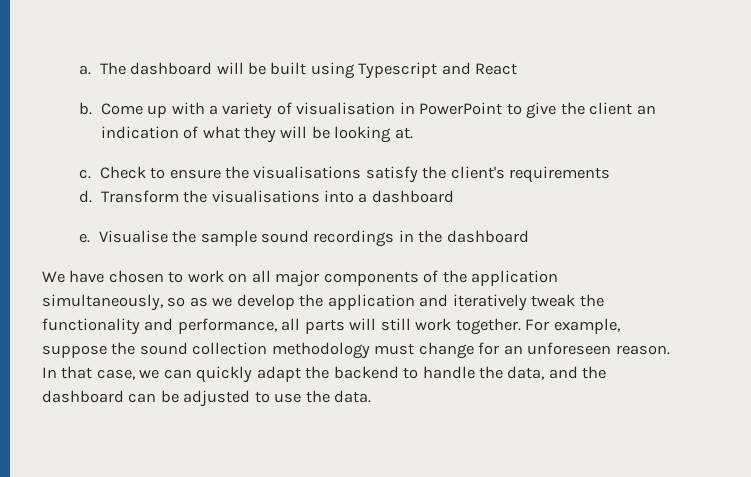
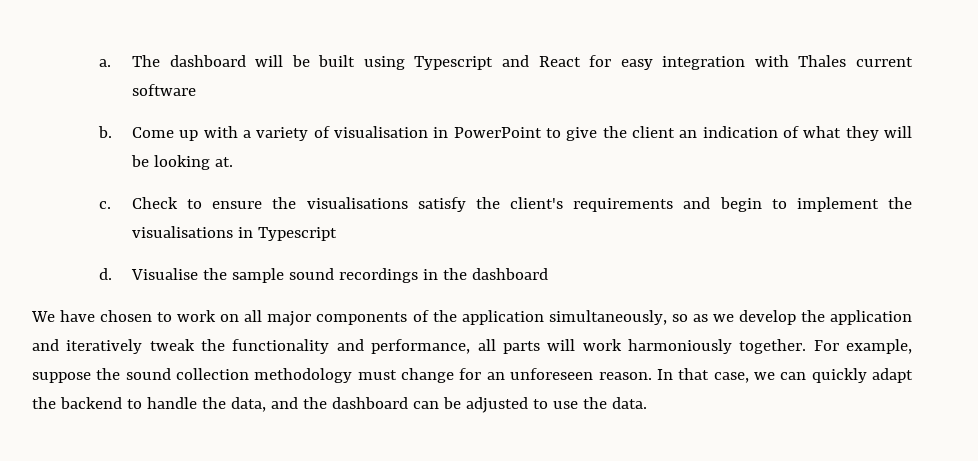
(518, 69) none -> [589,55,914,70] [131,84,196,96] for easy integration with Thales current software
[79,190,454,203] [79,233,91,243] // d. Transform the visualisations into a dashboard // e. -> [683,197,912,212] [131,226,337,241] [98,268,112,280] and begin to implement the visualisations in Typescript // d.
[380,318,452,331] still work -> [582,339,732,354] work harmoniously

